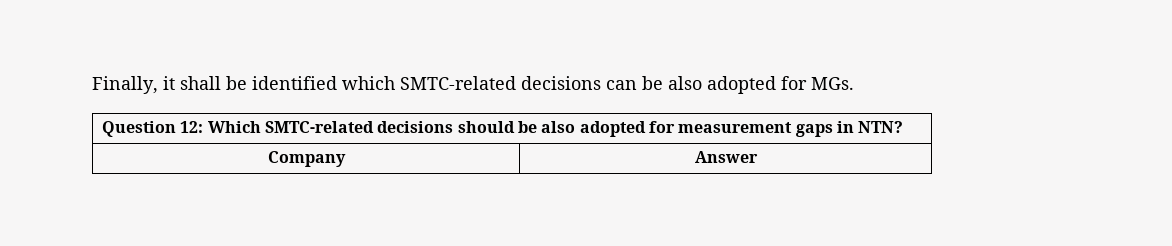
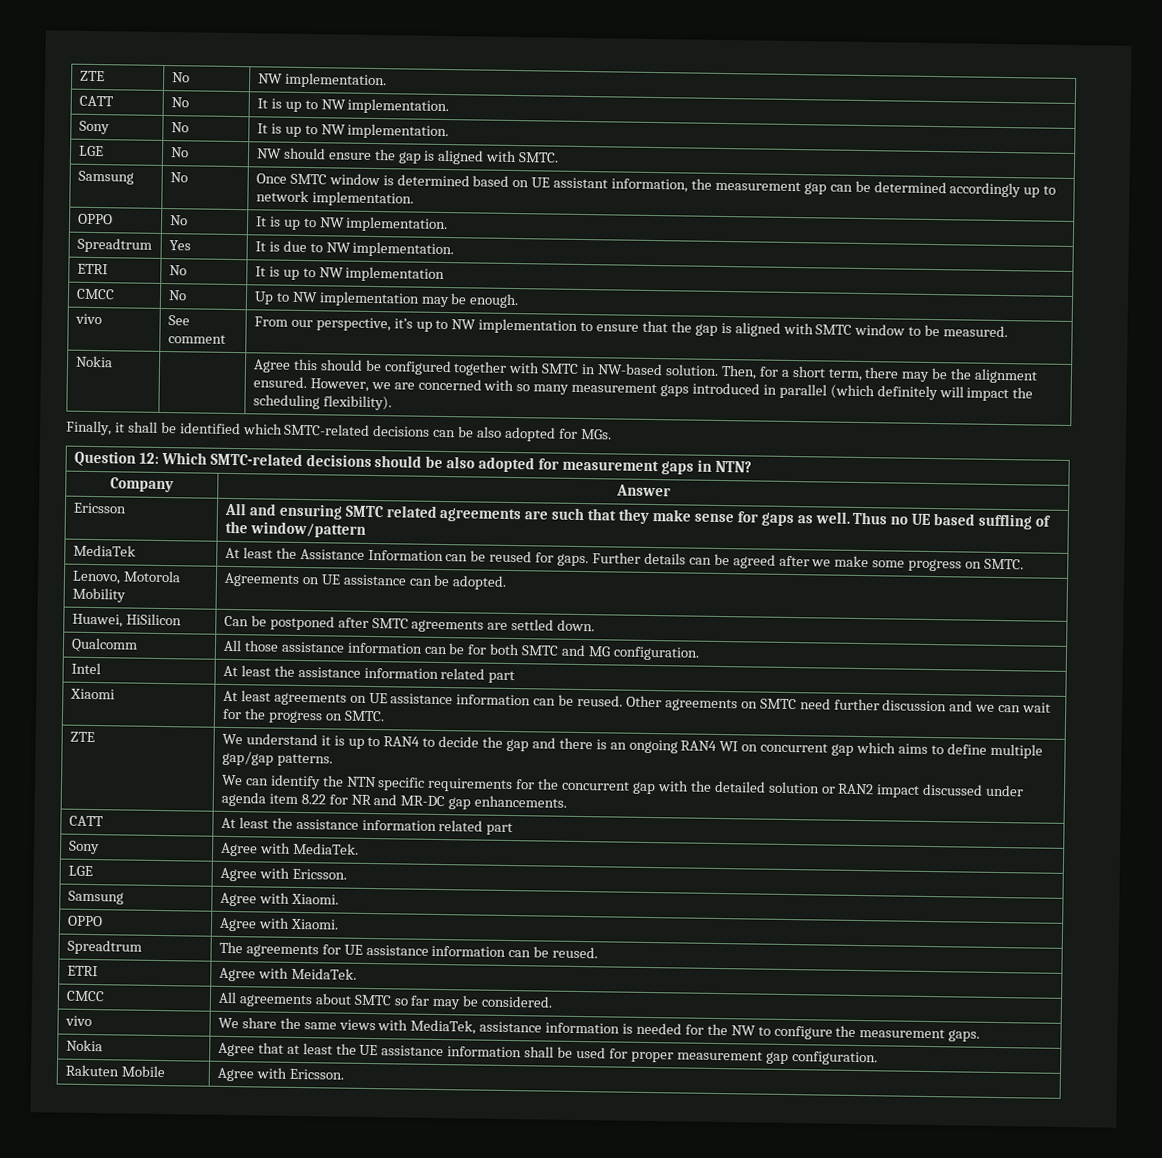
(92, 85) none -> [79,70,105,82] [171,72,190,83] [257,72,387,89] [78,95,114,107] [170,97,189,108] [256,98,450,115] [78,120,110,135] [170,122,189,133] [256,123,450,140] [78,145,104,157] [169,147,189,158] [255,147,560,165] [77,170,134,185] [169,172,188,183] [255,173,1057,198] [255,190,414,207] [77,213,113,225] [169,215,188,226] [255,216,449,233] [76,237,152,253] [168,240,191,251] [254,240,455,258] [76,263,108,275] [168,265,187,276] [254,266,446,283] [75,288,115,300] [167,290,187,301] [253,291,520,309] [74,313,102,325] [167,315,190,326] [167,334,226,344] [253,316,1009,338] [74,355,113,368] [252,358,1039,384] [252,376,1034,402] [252,394,392,411] ZTE | No | NW implementation. // CATT | No | It is up to NW implementation. // Sony | No | It is up to NW implementation. // LGE | No | NW should ensure the gap is aligned with SMTC. // Samsung | No | Once SMTC window is determined based on UE assistant information, the measurement gap can be determined accordingly up to network implementation. // OPPO | No | It is up to NW implementation. // Spreadtrum | Yes | It is due to NW implementation. // ETRI | No | It is up to NW implementation // CMCC | No | Up to NW implementation may be enough. // vivo | See comment | From our perspective, it’s up to NW implementation to ensure that the gap is aligned with SMTC window to be measured. // Nokia | | Agree this should be configured together with SMTC in NW-based solution. Then, for a short term, there may be the alignment ensured. However, we are concerned with so many measurement gaps introduced in parallel (which definitely will impact the scheduling flexibility). //
(758, 157) none -> [72,502,127,514] [223,502,1052,530] [224,520,366,538] [72,544,136,557] [224,547,1025,572] [71,570,181,585] [71,587,126,603] [223,572,508,590] [71,613,182,628] [223,615,596,633] [70,637,138,653] [222,639,700,661] [70,662,101,675] [222,665,516,684] [69,688,115,700] [222,690,1052,713] [221,708,385,724] [69,731,95,743] [221,733,1043,759] [221,750,333,767] [221,774,1025,798] [220,791,568,810] [68,815,104,827] [220,817,514,836] [68,840,100,855] [220,842,359,857] [67,865,93,877] [219,867,347,882] [67,890,124,905] [219,892,339,907] [66,915,103,927] [218,917,339,932] [66,939,142,955] [218,941,599,959] [66,965,98,977] [218,967,357,982] [65,990,105,1002] [217,991,554,1010] [64,1015,92,1027] [217,1017,981,1042] [65,1039,103,1052] [217,1042,878,1066] [64,1064,165,1078] [216,1067,344,1082] // Ericsson | All and ensuring SMTC related agreements are such that they make sense for gaps as well. Thus no UE based suffling of the window/pattern // MediaTek | At least the Assistance Information can be reused for gaps. Further details can be agreed after we make some progress on SMTC. // Lenovo, Motorola Mobility | Agreements on UE assistance can be adopted. // Huawei, HiSilicon | Can be postponed after SMTC agreements are settled down. // Qualcomm | All those assistance information can be for both SMTC and MG configuration. // Intel | At least the assistance information related part // Xiaomi | At least agreements on UE assistance information can be reused. Other agreements on SMTC need further discussion and we can wait for the progress on SMTC. // ZTE | We understand it is up to RAN4 to decide the gap and there is an ongoing RAN4 WI on concurrent gap which aims to define multiple gap/gap patterns. // We can identify the NTN specific requirements for the concurrent gap with the detailed solution or RAN2 impact discussed under agenda item 8.22 for NR and MR-DC gap enhancements. // CATT | At least the assistance information related part // Sony | Agree with MediaTek. // LGE | Agree with Ericsson. // Samsung | Agree with Xiaomi. // OPPO | Agree with Xiaomi. // Spreadtrum | The agreements for UE assistance information can be reused. // ETRI | Agree with MeidaTek. // CMCC | All agreements about SMTC so far may be considered. // vivo | We share the same views with MediaTek, assistance information is needed for the NW to configure the measurement gaps. // Nokia | Agree that at least the UE assistance information shall be used for proper measurement gap configuration. // Rakuten Mobile | Agree with Ericsson.

